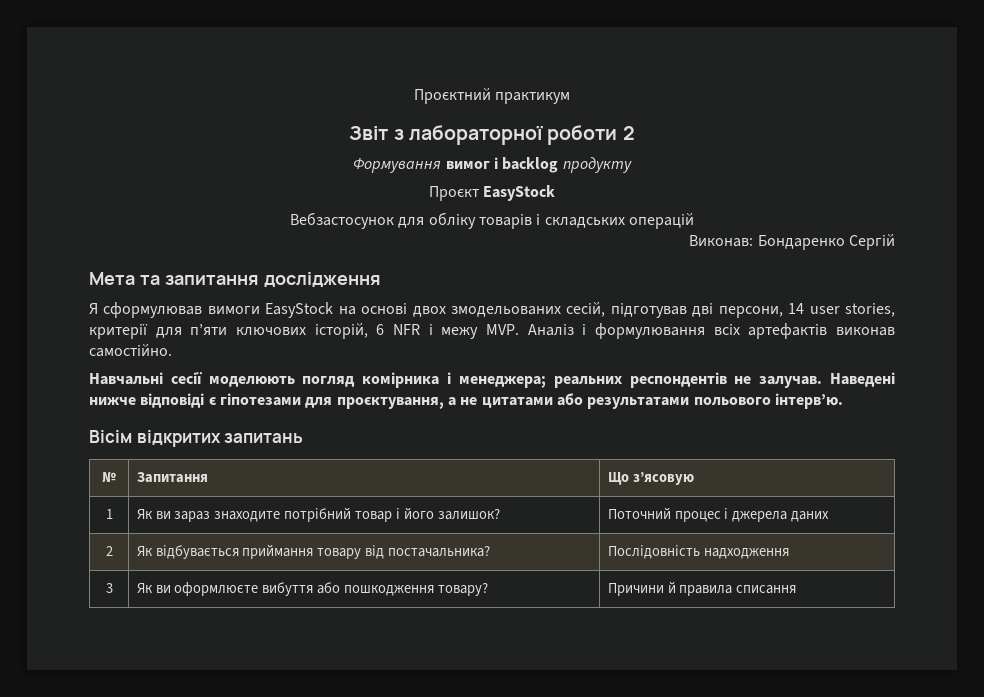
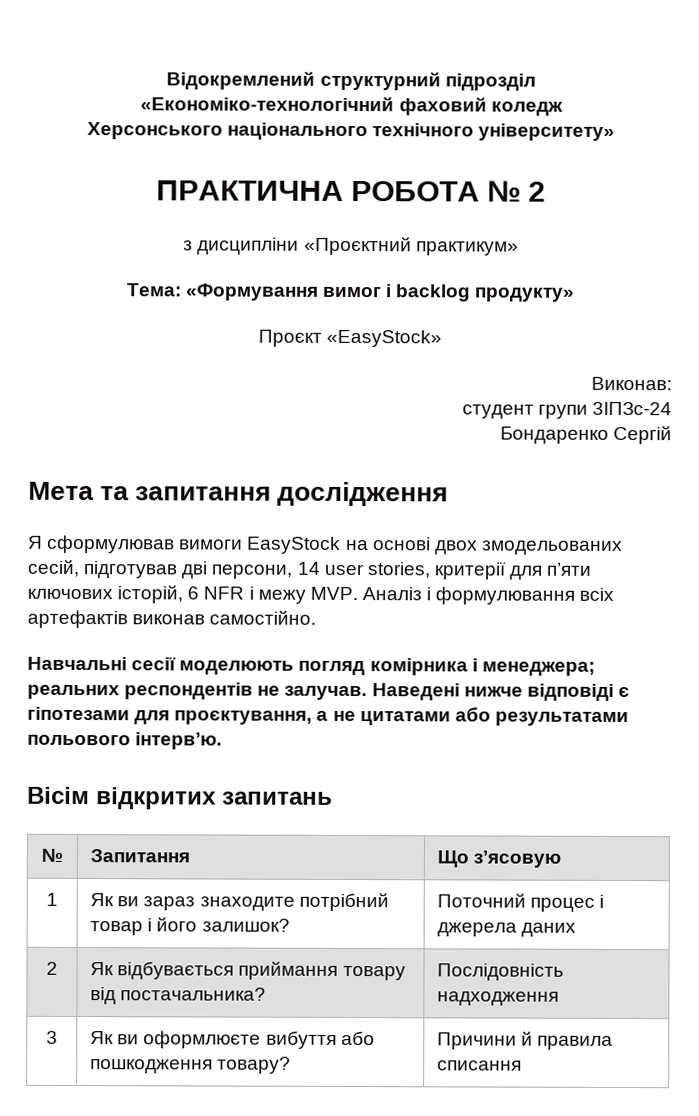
[413,88,571,104] [349,125,635,145] [353,158,442,173] Проєктний практикум // Звіт з лабораторної роботи 2 // Формування -> [166,71,536,91] [140,96,563,116] [86,122,616,141] [155,180,547,202] [183,236,519,256] [125,283,319,301] Відокремлений структурний підрозділ // «Економіко-технологічний фаховий коледж // Херсонського національного технічного університету» // ПРАКТИЧНА РОБОТА № 2 // з дисципліни «Проєктний практикум» // Тема: «Формування
[562,157,632,173] продукту -> [474,287,575,302] продукту»
[483,185,556,201] [290,212,694,229] [689,235,754,247] EasyStock // Вебзастосунок для обліку товарів і складських операцій // Виконав: -> [326,329,443,348] [591,376,672,391] [461,401,672,419] «EasyStock» // Виконав: // студент групи 3ІПЗс-24 //

